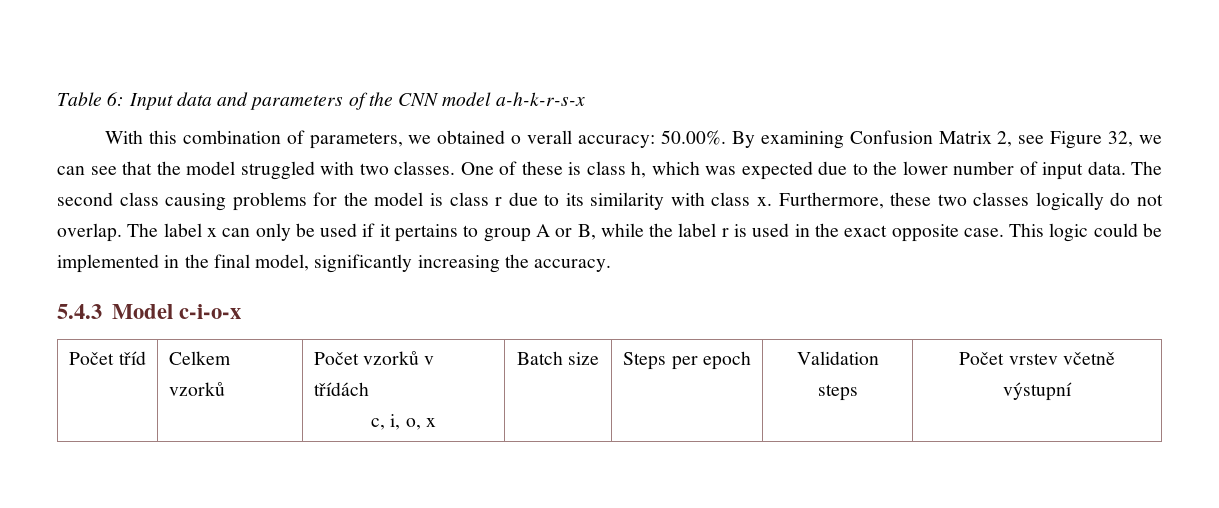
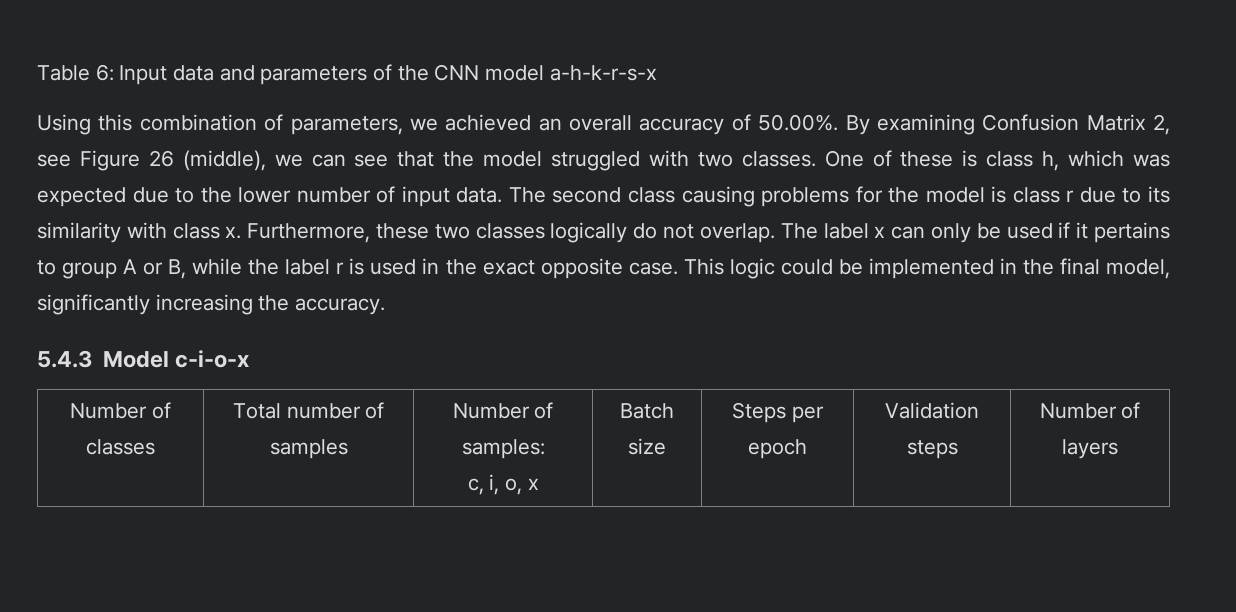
[104,130,143,144] With -> [37,114,91,135] Using
[437,130,656,148] obtained o verall accuracy: -> [445,114,751,135] achieved an overall accuracy of
[1108,131,1134,147] 32, -> [148,150,266,171] 26 (middle),
[69,351,146,365] [168,351,231,365] [168,382,225,396] [313,351,435,365] [313,382,369,396] Počet tříd | Celkem vzorků | Počet vzorků v třídách -> [70,402,171,419] [86,439,155,455] [232,402,385,419] [269,439,348,459] [452,402,554,419] [461,439,545,459] Number of classes | Total number of samples | Number of samples:
[959,352,1115,365] [1003,382,1072,401] Počet vrstev včetně výstupní -> [1039,402,1141,419] [1062,439,1118,459] Number of layers

